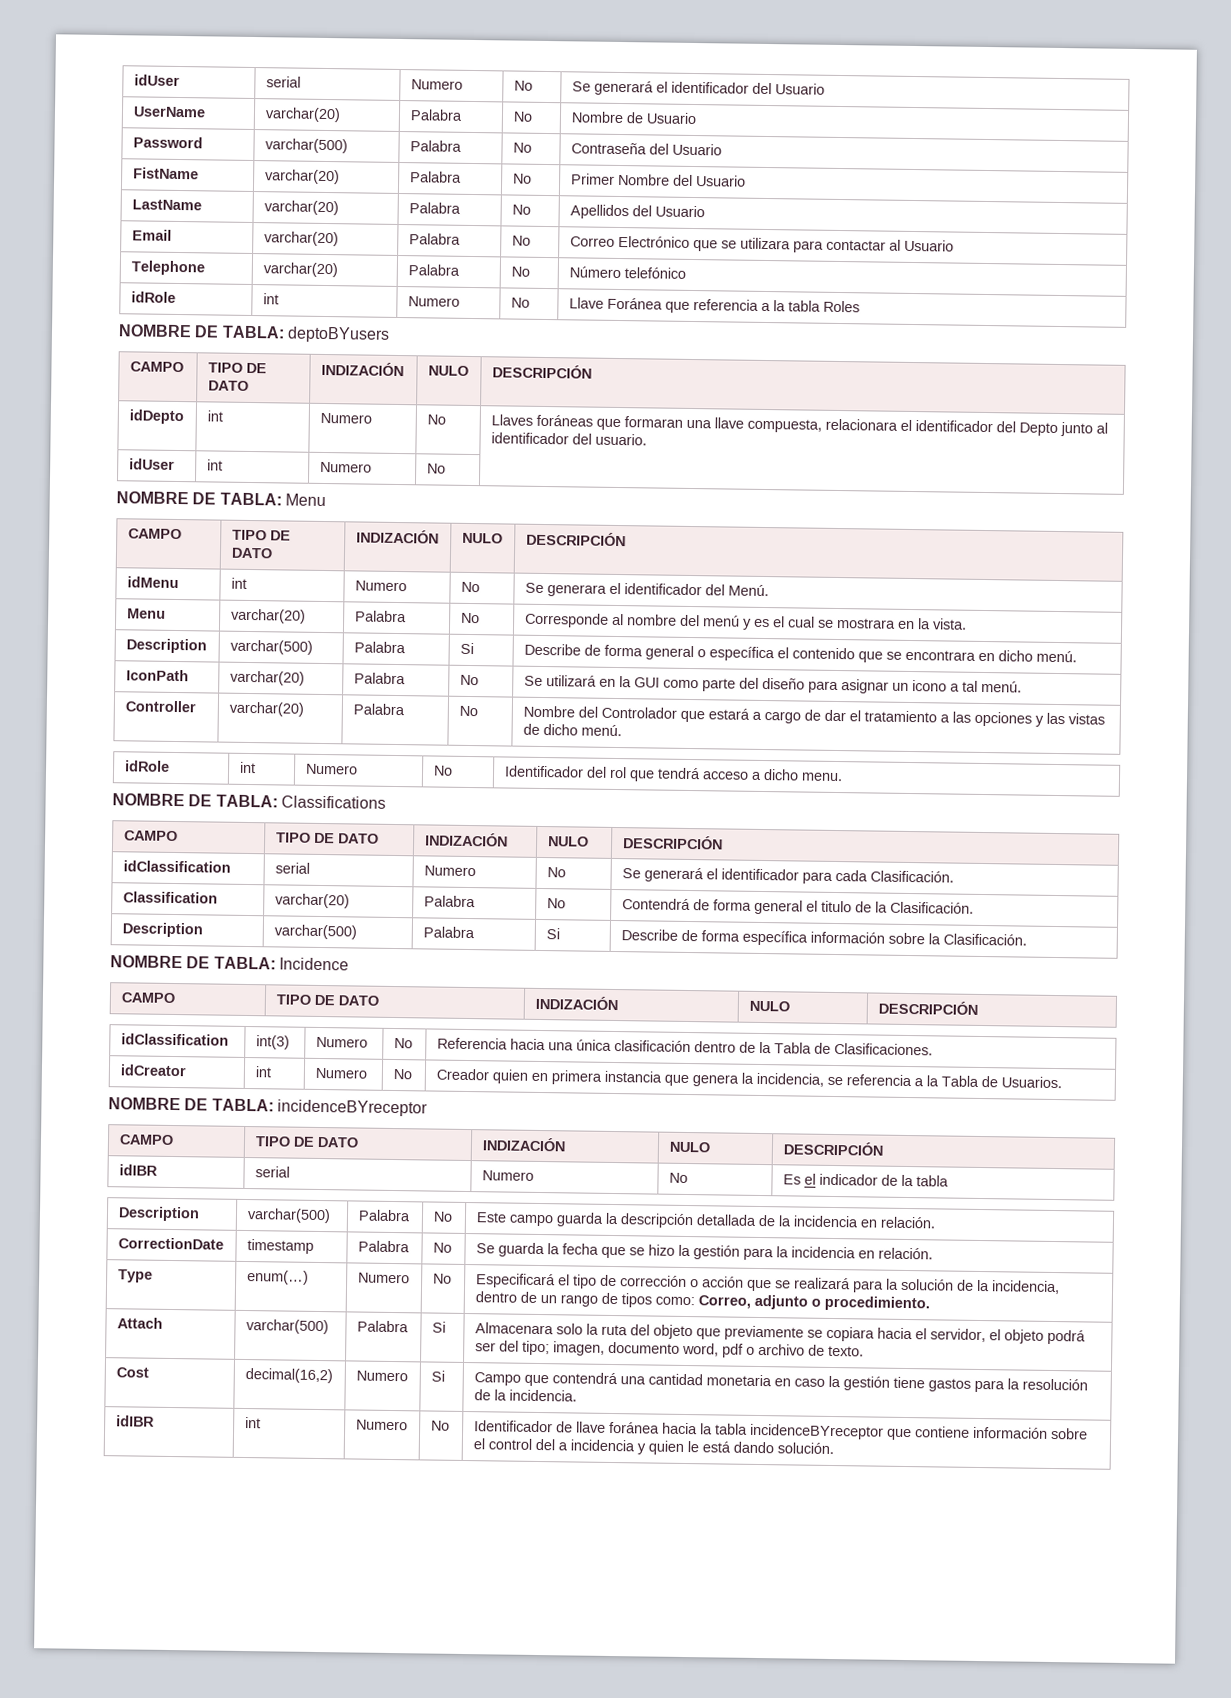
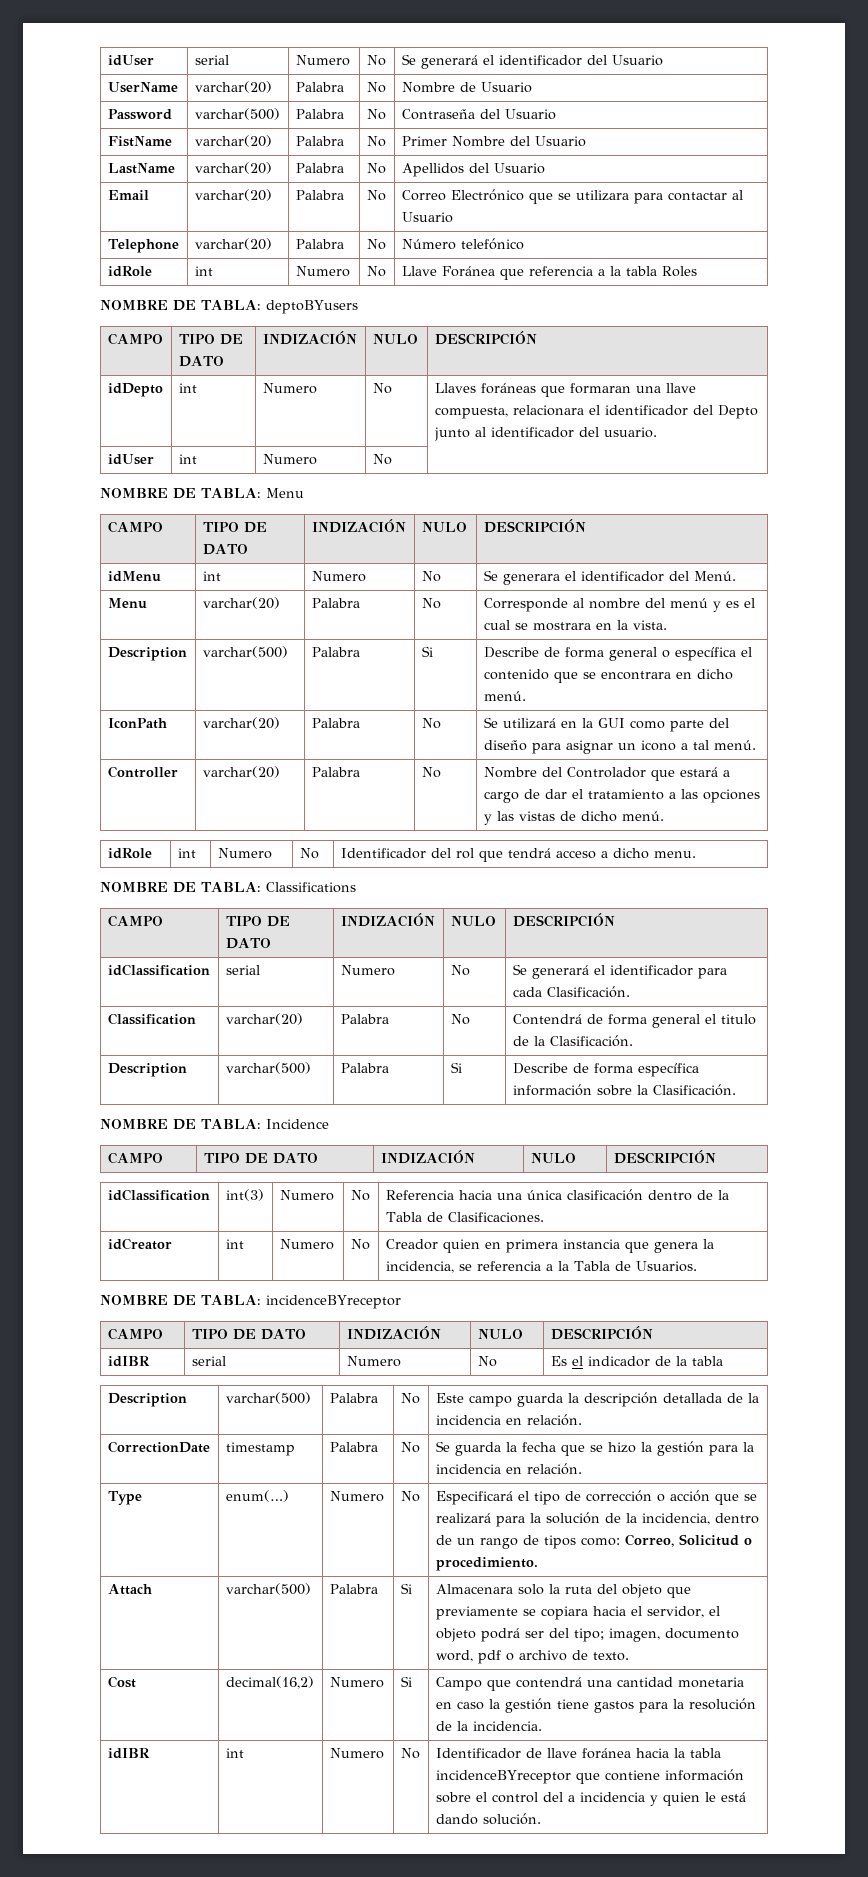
[753,1294,808,1310] adjunto -> [678,1534,739,1546] Solicitud

